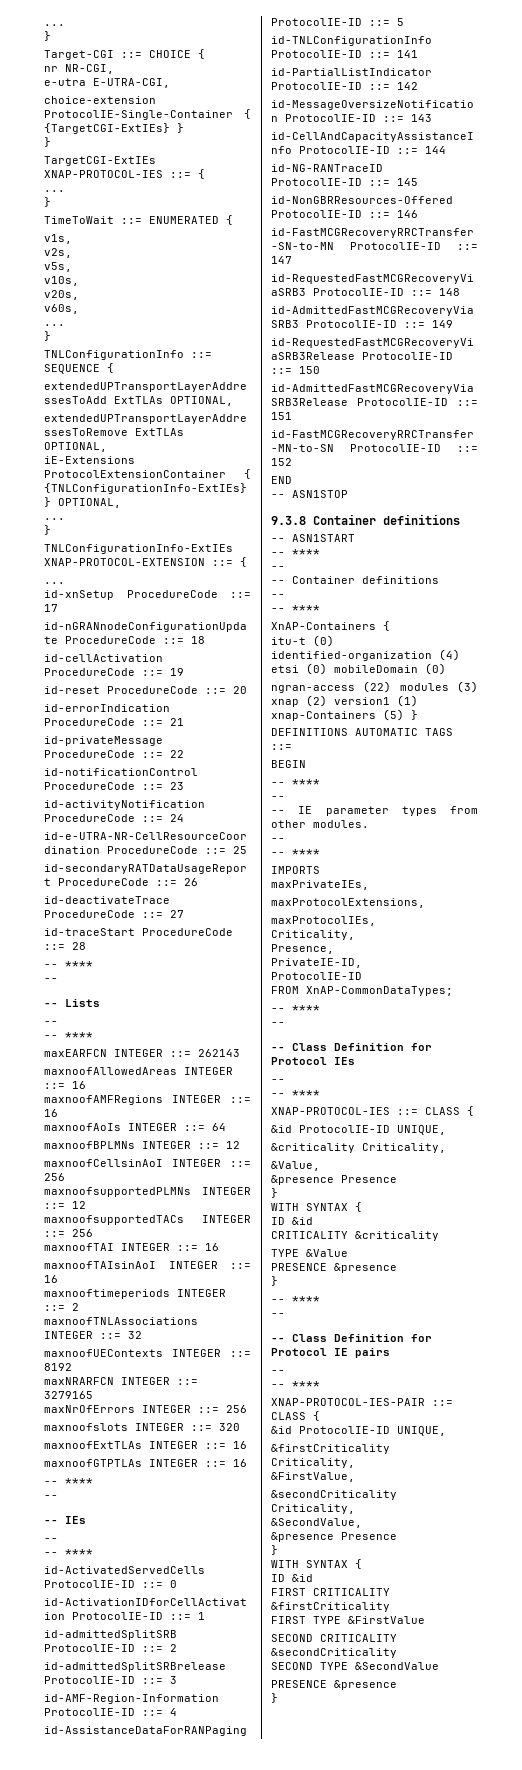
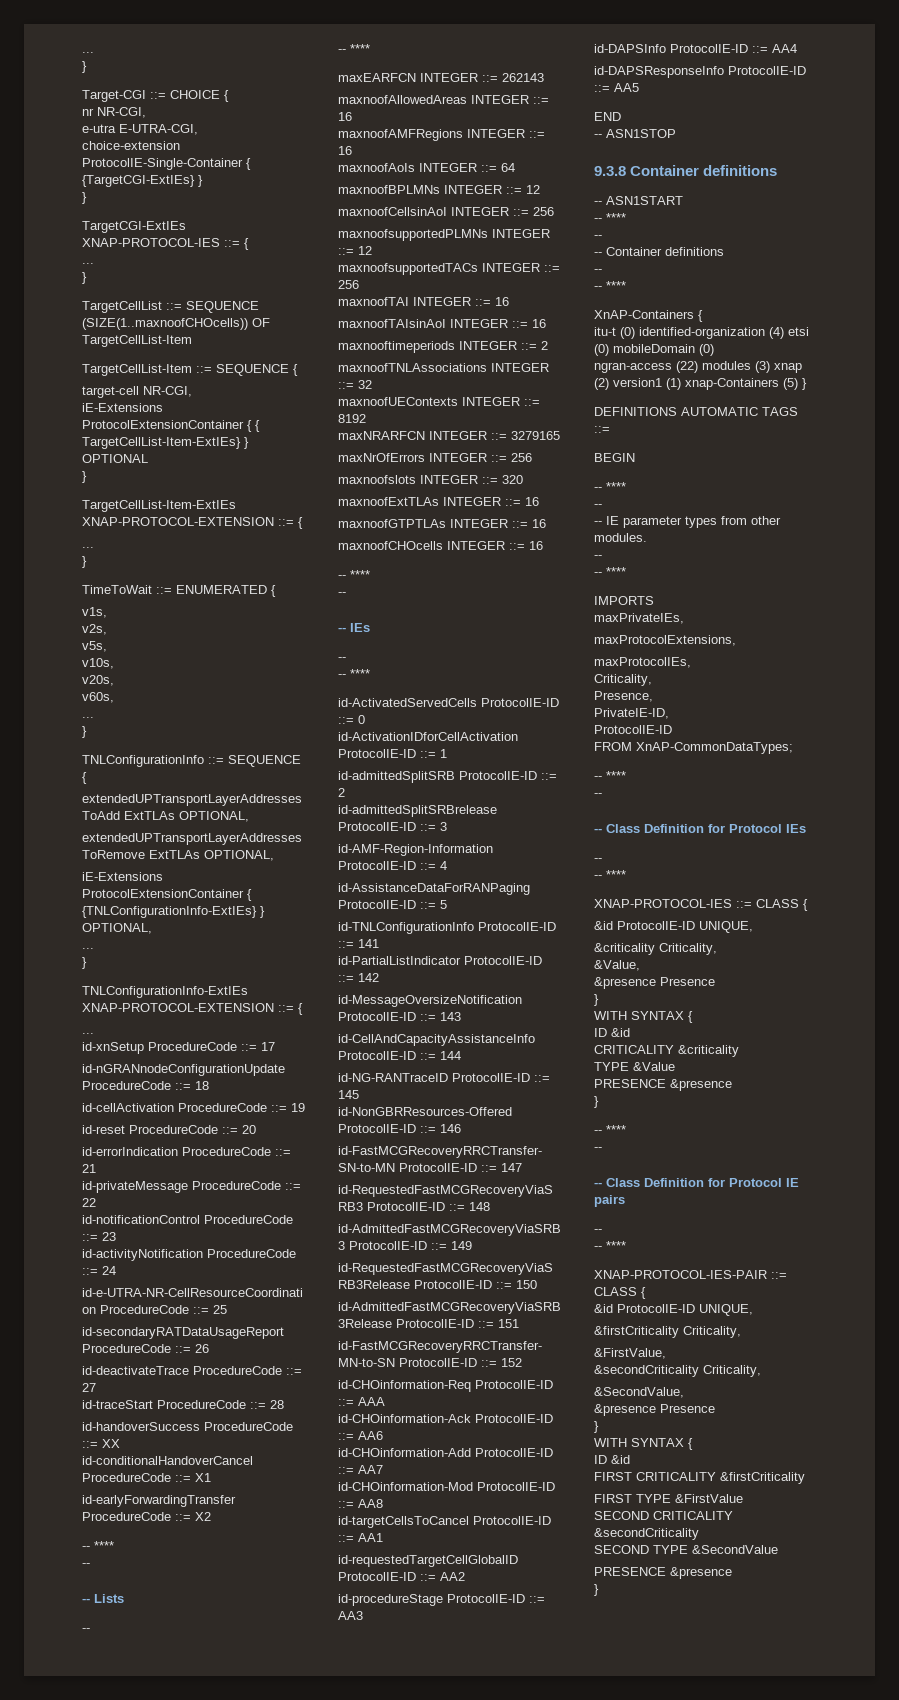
(51, 202) none -> [82,301,259,313] [82,318,270,330] [82,335,192,347] [82,364,298,376] [82,386,192,398] [82,403,163,412] [82,420,260,432] [82,437,249,449] [82,454,148,463] [82,471,87,483] [82,500,236,512] [82,517,303,529] [82,547,94,548] [82,556,87,568] // TargetCellList ::= SEQUENCE (SIZE(1..maxnoofCHOcells)) OF TargetCellList-Item // TargetCellList-Item ::= SEQUENCE { // target-cell NR-CGI, // iE-Extensions ProtocolExtensionContainer { { TargetCellList-Item-ExtIEs} } OPTIONAL // } // TargetCellList-Item-ExtIEs XNAP-PROTOCOL-EXTENSION ::= { // ... // }
(86, 946) none -> [82,1422,293,1431] [82,1439,120,1448] [82,1456,253,1465] [82,1473,211,1482] [82,1495,236,1507] [82,1512,211,1521] // id-handoverSuccess ProcedureCode ::= XX // id-conditionalHandoverCancel ProcedureCode ::= X1 // id-earlyForwardingTransfer ProcedureCode ::= X2
(247, 1463) none -> [338,541,543,550] // maxnoofCHOcells INTEGER ::= 16
(292, 462) none -> [338,1380,553,1392] [338,1397,385,1406] [338,1414,553,1423] [338,1431,383,1440] [338,1448,553,1457] [338,1465,383,1474] [338,1482,555,1491] [338,1499,383,1508] [338,1516,551,1528] [338,1533,383,1542] [338,1555,518,1567] [338,1572,465,1581] [338,1594,545,1606] [338,1611,363,1620] [594,44,797,53] [594,66,806,78] [594,83,639,92] // id-CHOinformation-Req ProtocolIE-ID ::= AAA // id-CHOinformation-Ack ProtocolIE-ID ::= AA6 // id-CHOinformation-Add ProtocolIE-ID ::= AA7 // id-CHOinformation-Mod ProtocolIE-ID ::= AA8 // id-targetCellsToCancel ProtocolIE-ID ::= AA1 // id-requestedTargetCellGlobalID ProtocolIE-ID ::= AA2 // id-procedureStage ProtocolIE-ID ::= AA3 // id-DAPSInfo ProtocolIE-ID ::= AA4 // id-DAPSResponseInfo ProtocolIE-ID ::= AA5

